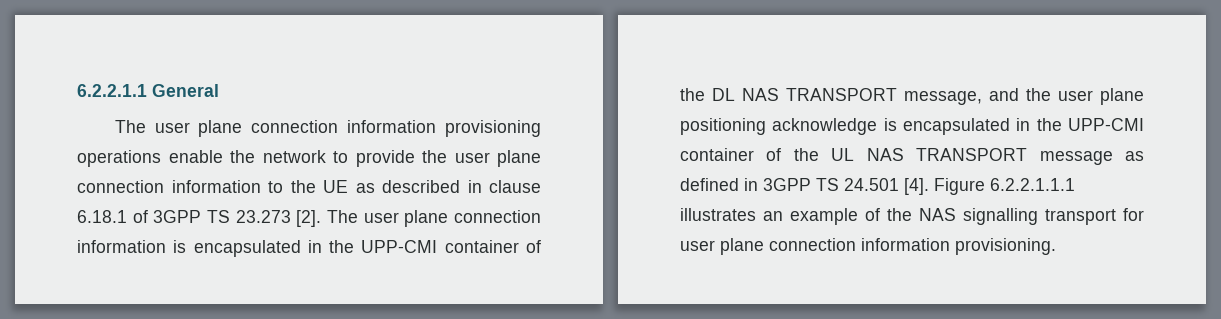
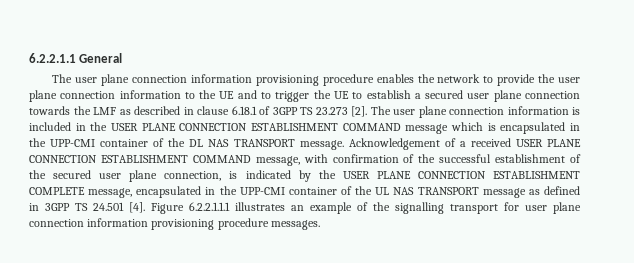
[77,150,223,167] operations enable -> [322,74,414,86] procedure enables
(348, 186) none -> [237,90,580,102] [29,106,116,115] and to trigger the UE to establish a secured user plane connection towards the LMF
(187, 246) none -> [29,122,496,134] included in the USER PLANE CONNECTION ESTABLISHMENT COMMAND message which is
[904,88,1144,105] [680,118,897,135] message, and the user plane positioning acknowledge is -> [299,138,581,150] [29,154,581,166] [29,170,580,182] [29,187,133,198] message. Acknowledgement of a received USER PLANE CONNECTION ESTABLISHMENT COMMAND message, with confirmation of the successful establishment of the secured user plane connection, is indicated by the USER PLANE CONNECTION ESTABLISHMENT COMPLETE message,
[919,208,956,221] NAS -> (390, 206) none
[955,238,1056,255] provisioning. -> [151,218,320,230] provisioning procedure messages.

